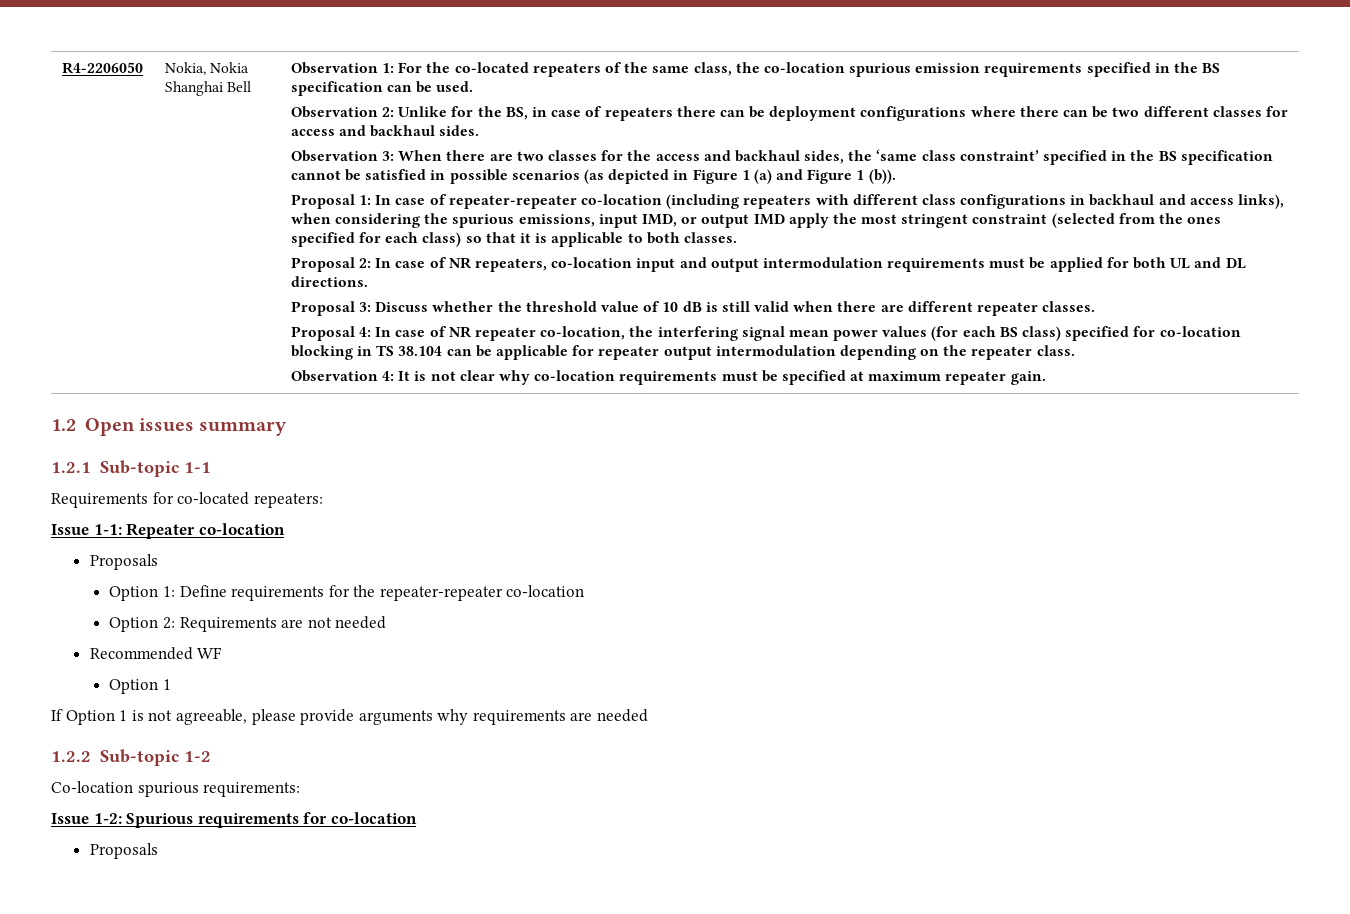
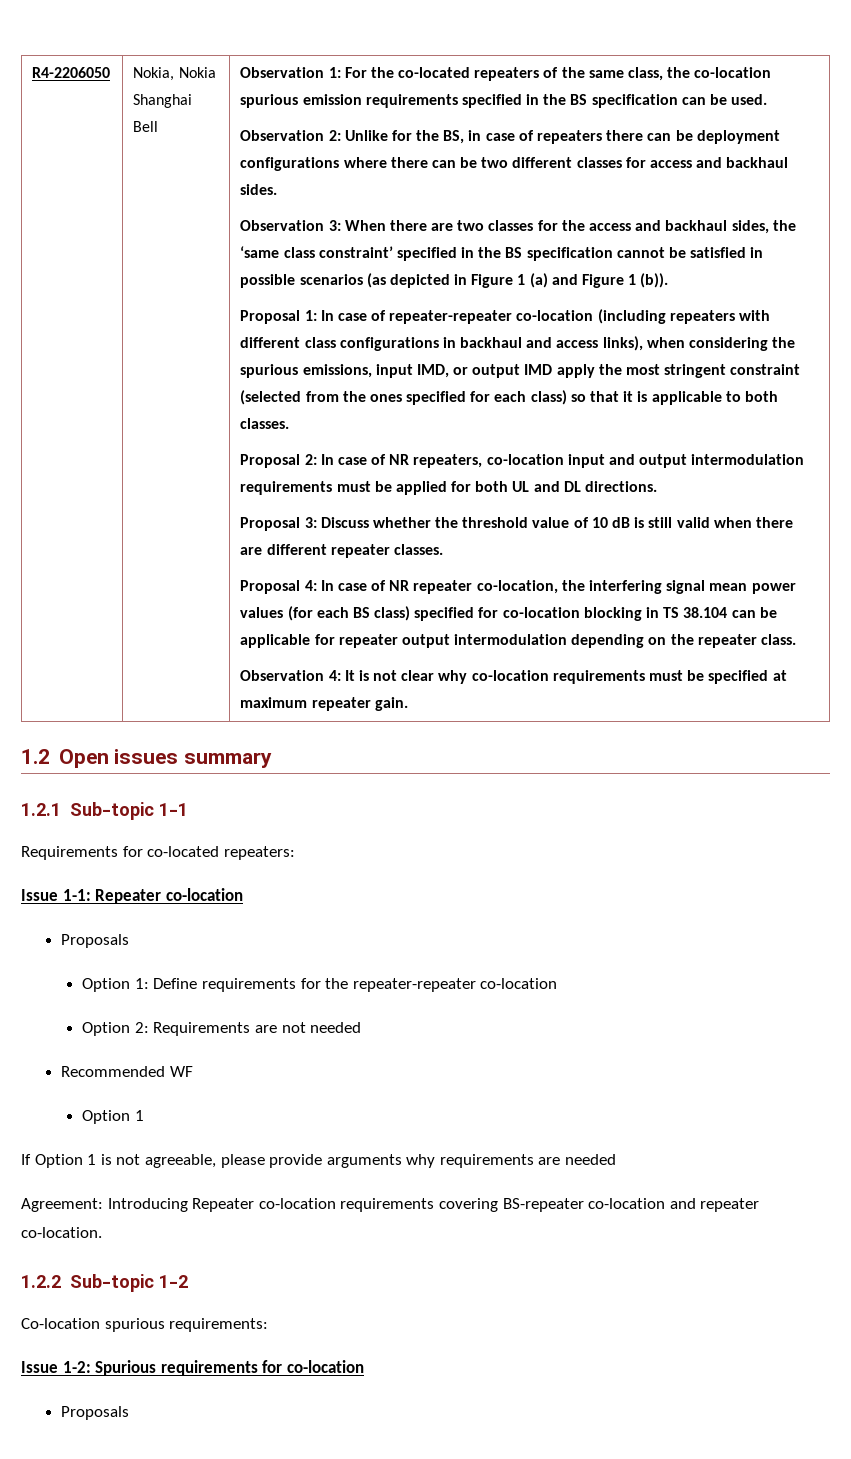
(649, 715) none -> [21,1198,760,1212] [21,1227,102,1238] // Agreement: Introducing Repeater co-location requirements covering BS-repeater co-location and repeater co-location.

